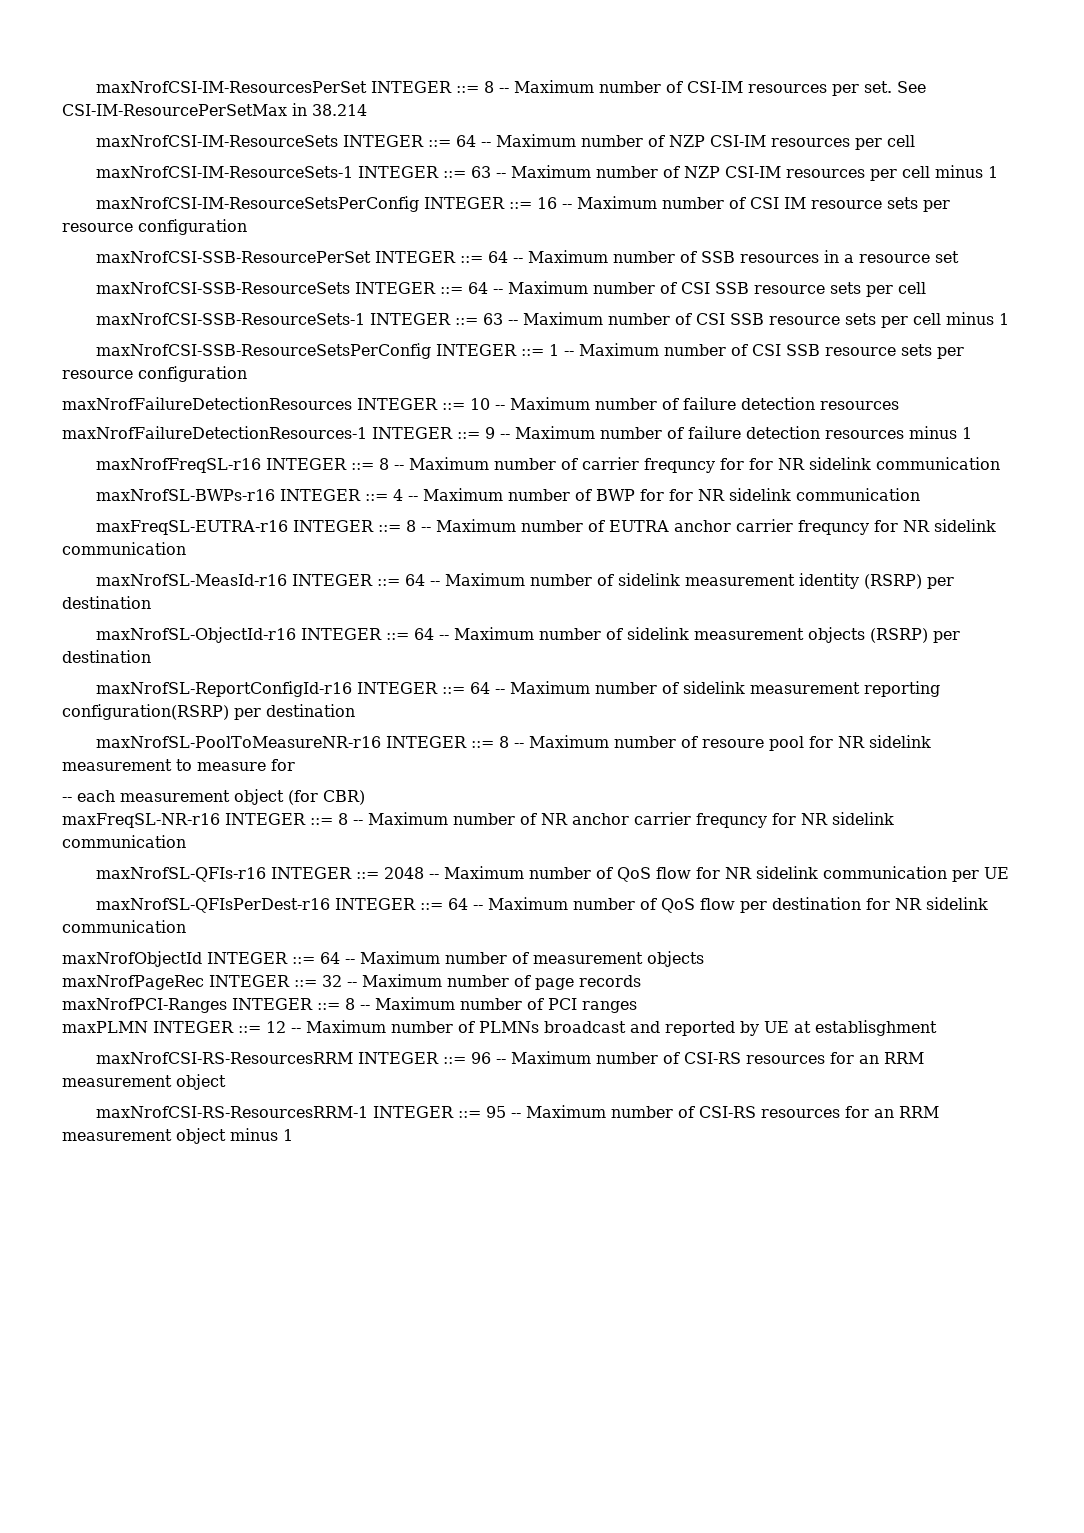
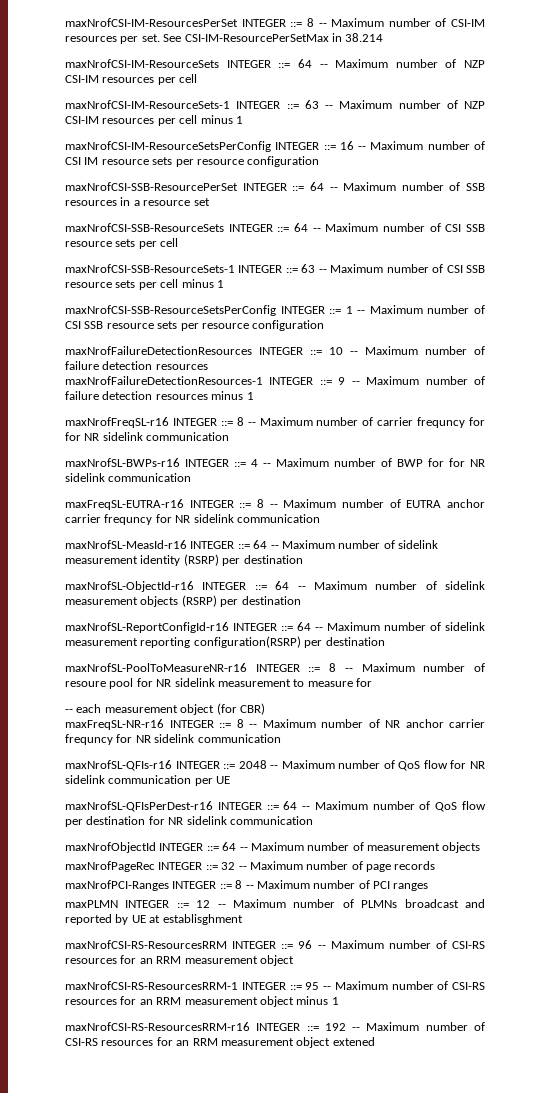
(293, 1135) none -> [65,1022,485,1031] [65,1037,375,1048] // maxNrofCSI-RS-ResourcesRRM-r16 INTEGER ::= 192 -- Maximum number of CSI-RS resources for an RRM measurement object extened

